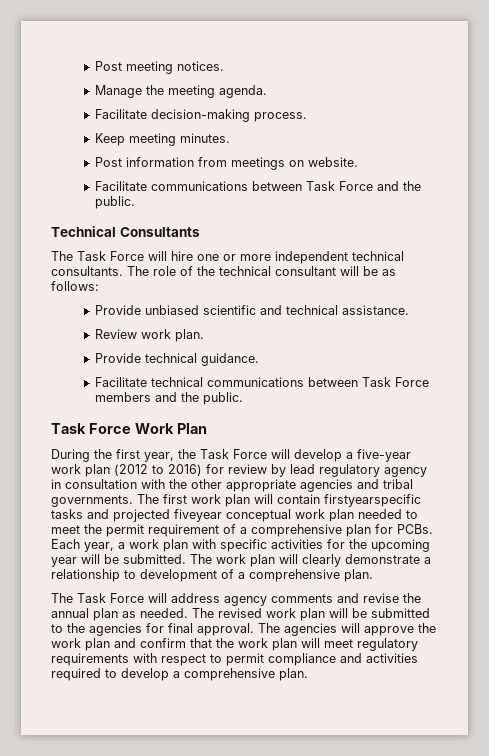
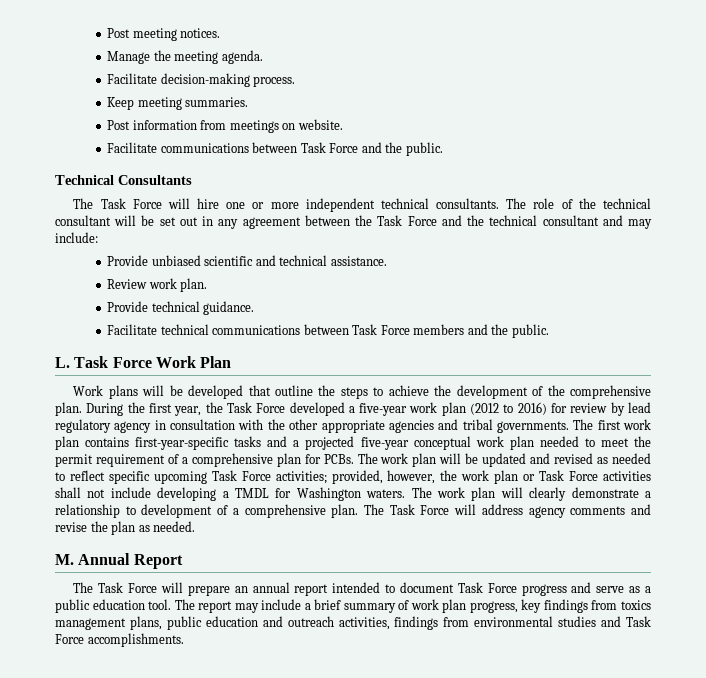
[180,133,231,143] minutes. -> [185,97,249,107] summaries.
[382,269,396,276] [51,281,99,291] as follows: -> [159,215,653,229] [55,232,98,243] set out in any agreement between the Task Force and the technical consultant and may include:
(244, 398) none -> [55,357,70,368] L.
(207, 428) none -> [73,385,651,399] [55,402,82,416] Work plans will be developed that outline the steps to achieve the development of the comprehensive plan.
[271,449,342,462] will develop -> [289,402,345,416] developed
[254,494,421,507] [51,509,222,522] will contain firstyearspecific tasks and projected fiveyear -> [85,436,409,450] contains first-year-specific tasks and a projected five-year
[51,539,430,552] [51,554,186,567] Each year, a work plan with specific activities for the upcoming year will be submitted. -> [357,453,651,467] [55,470,651,484] [55,487,406,501] The work plan will be updated and revised as needed to reflect specific upcoming Task Force activities; provided, however, the work plan or Task Force activities shall not include developing a TMDL for Washington waters.
(373, 575) // -> (359, 511) none
[51,608,89,618] annual -> (108, 526) none
[192,608,430,621] [51,623,436,636] [51,638,418,651] [51,653,418,666] [51,668,308,681] The revised work plan will be submitted to the agencies for final approval. The agencies will approve the work plan and confirm that the work plan will meet regulatory requirements with respect to permit compliance and activities required to develop a comprehensive plan. -> [55,553,183,569] [73,582,652,596] [55,599,652,613] [55,616,651,630] [55,633,184,647] // M. Annual Report // The Task Force will prepare an annual report intended to document Task Force progress and serve as a public education tool. The report may include a brief summary of work plan progress, key findings from toxics management plans, public education and outreach activities, findings from environmental studies and Task Force accomplishments.

